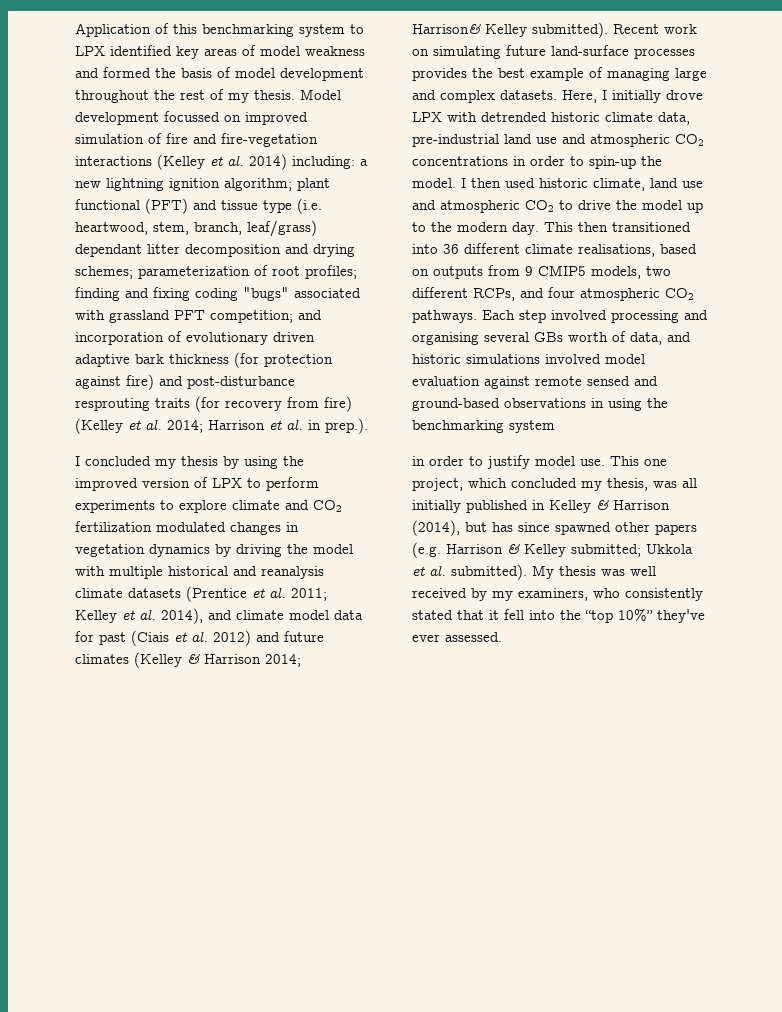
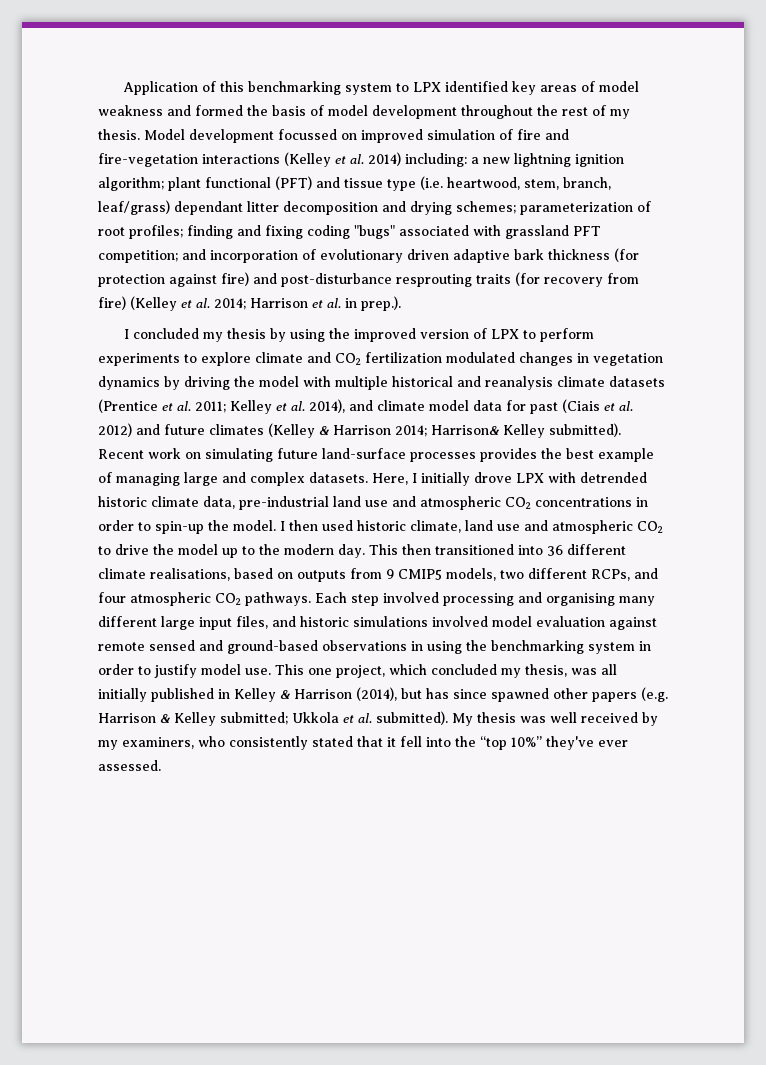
[484,331,662,345] several GBs worth of data, -> [619,596,655,606] [98,616,268,630] many different large input files,
(555, 426) // -> (635, 648) none

